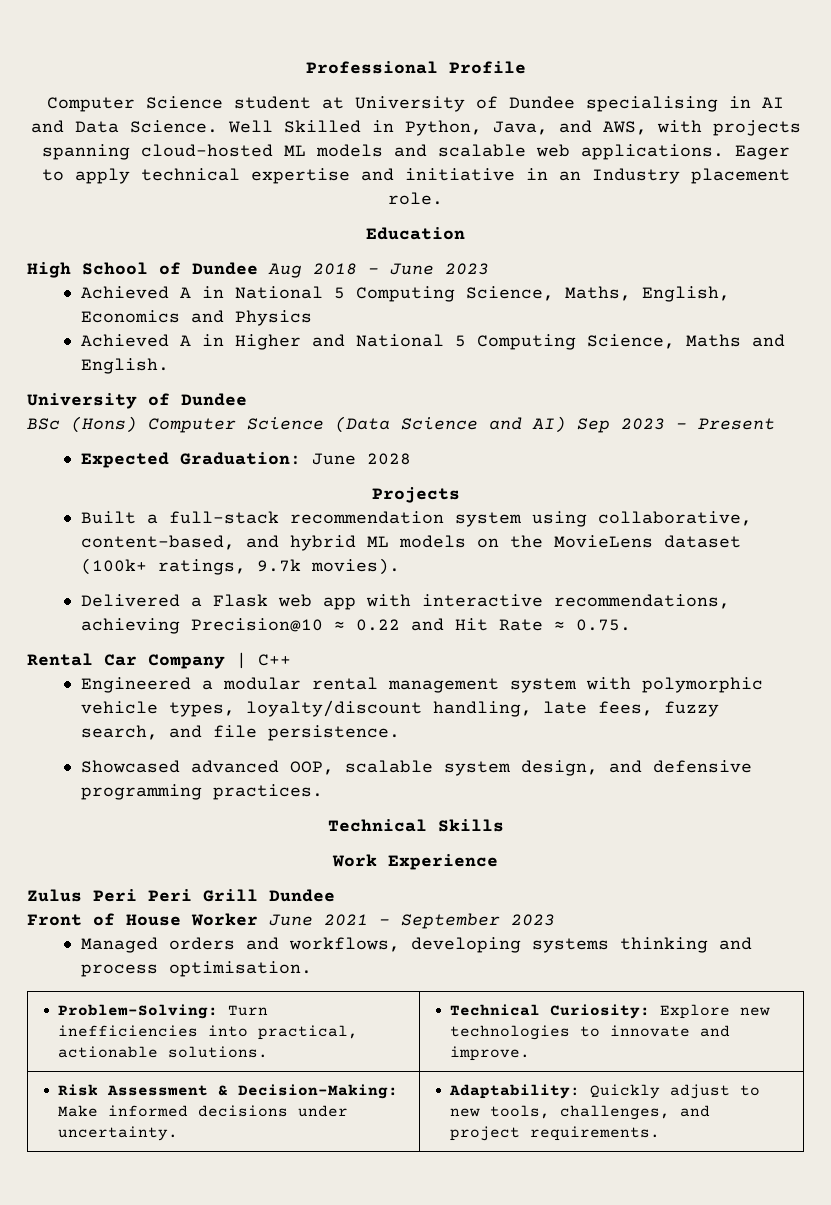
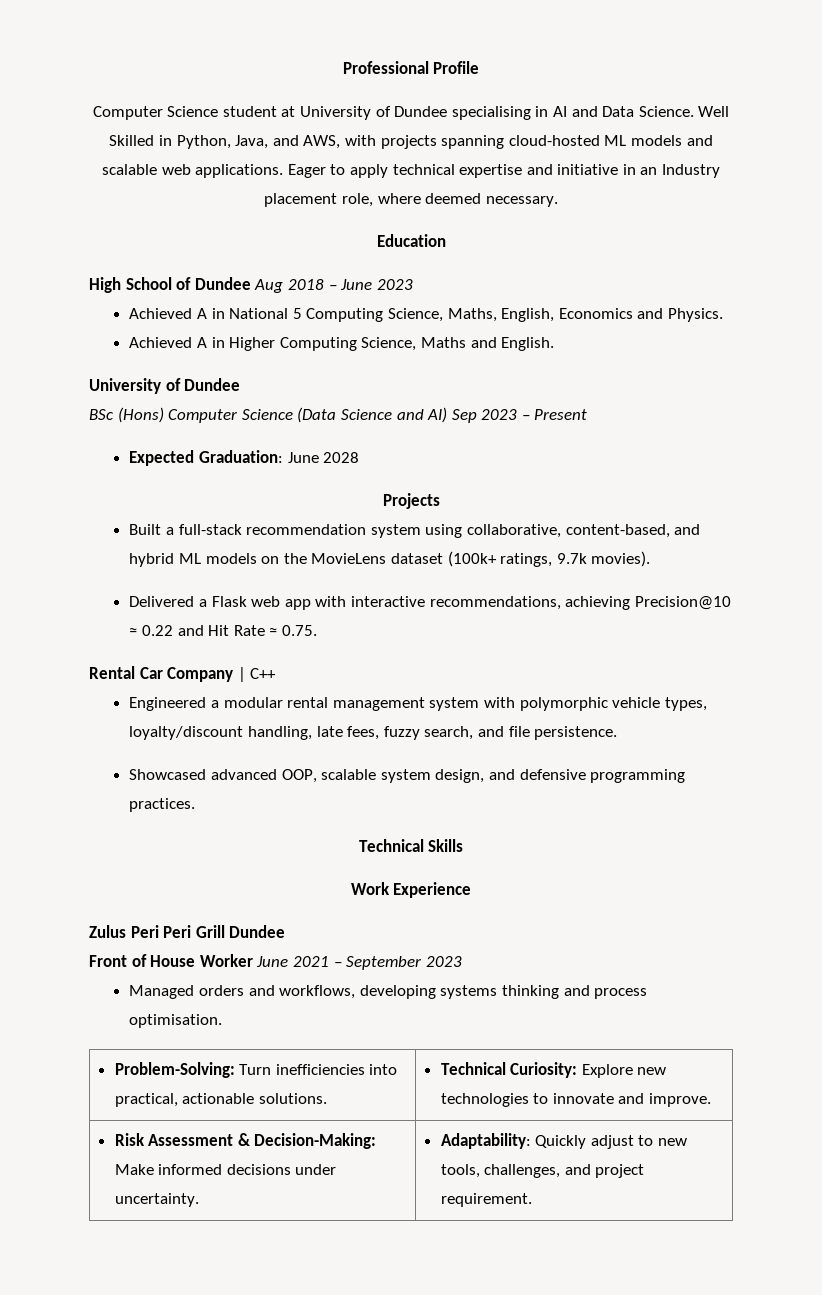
[388,192,443,205] role. -> [341,193,558,207] role, where deemed necessary.
[234,310,312,326] Physics -> [667,308,723,322] Physics.
[311,334,466,347] and National 5 -> (276, 344) none
[530,1126,661,1141] requirements. -> [440,1193,532,1207] requirement.

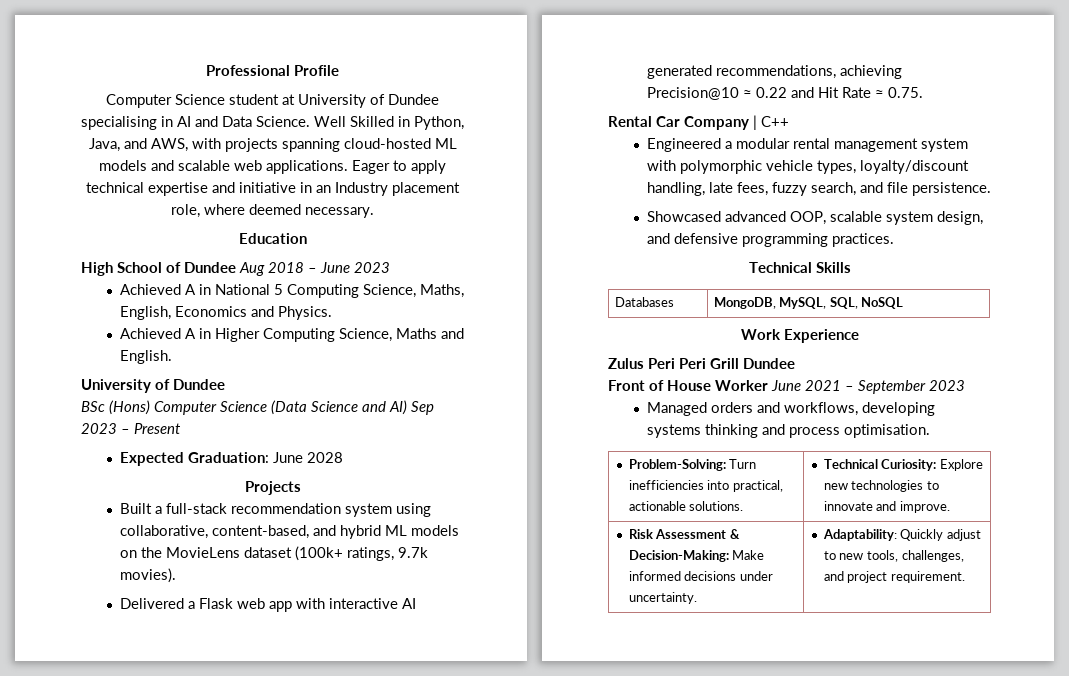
(425, 601) none -> [401,598,416,609] [646,65,712,79] AI generated
(464, 845) none -> [614,297,674,307] [713,297,904,309] // Databases | MongoDB, MySQL, SQL, NoSQL

